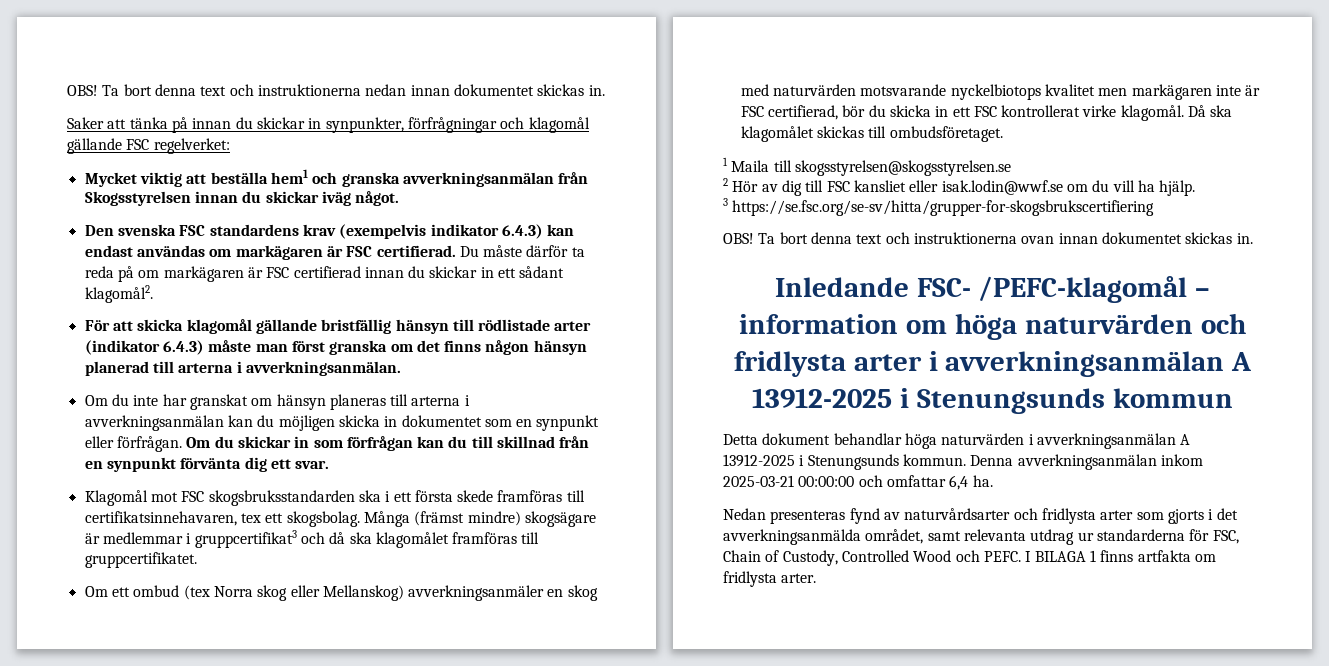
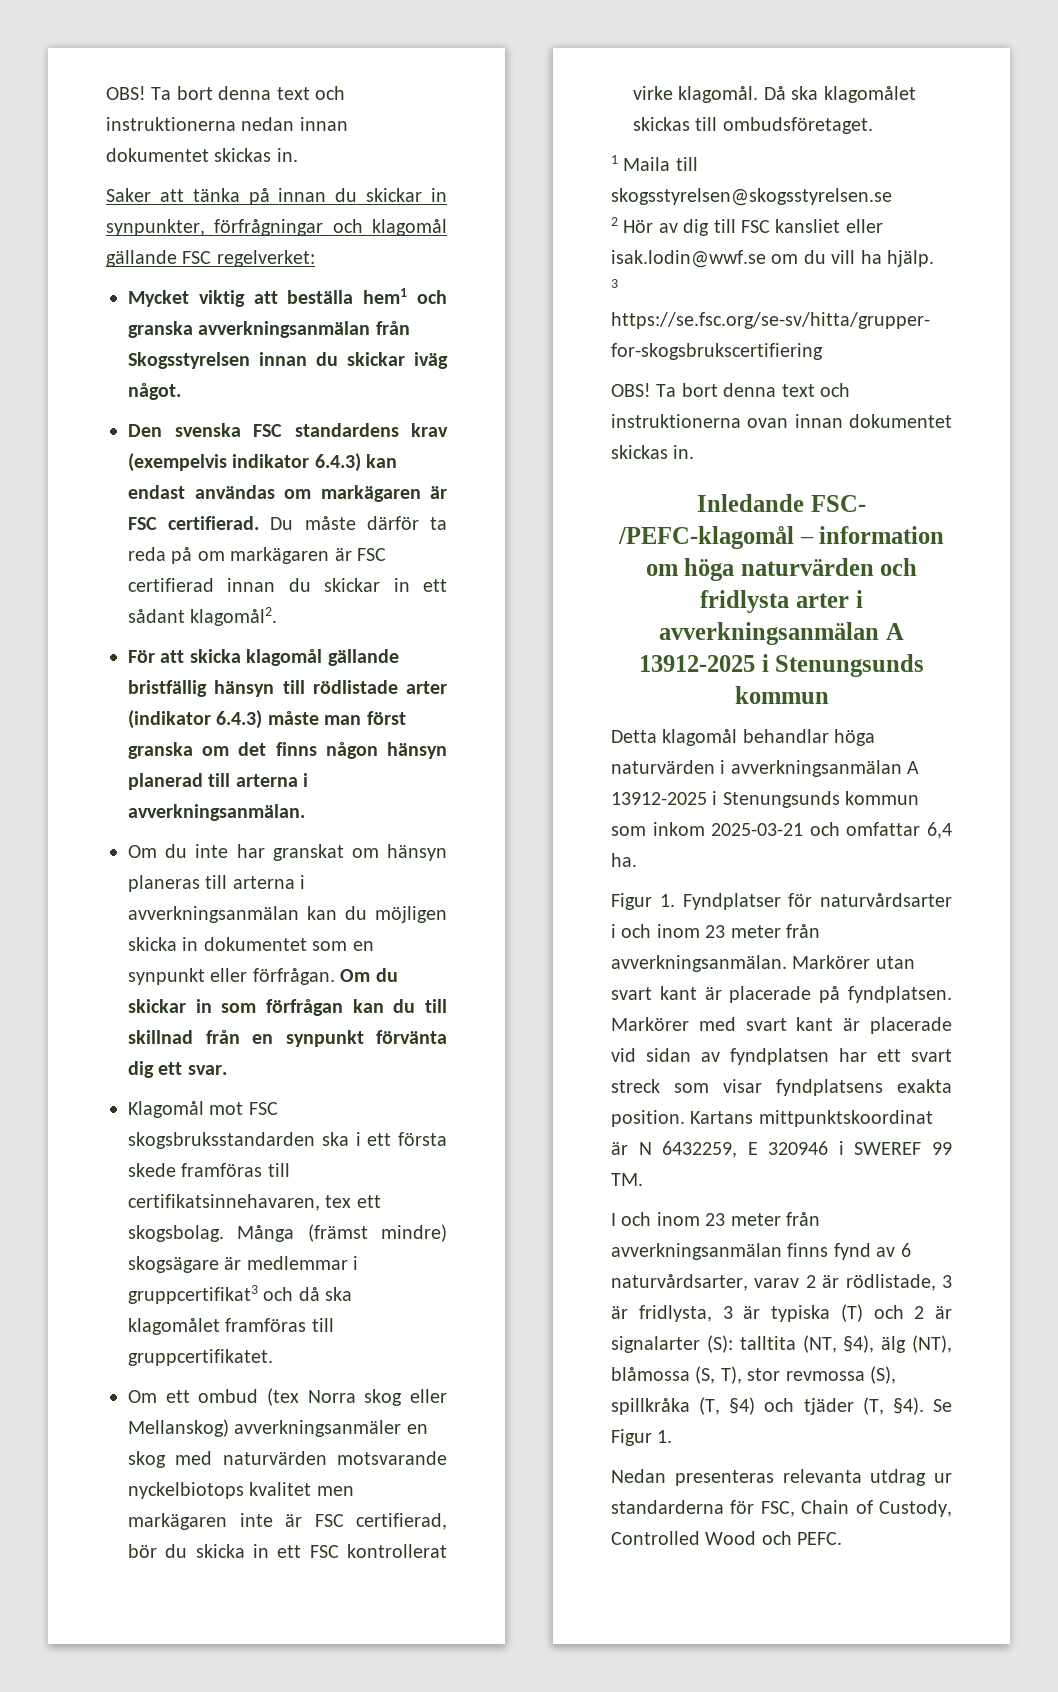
[762,433,831,445] dokument -> [662,729,738,746] klagomål
[902,454,1157,470] kommun. Denna avverkningsanmälan -> [845,791,920,805] [611,826,646,836] kommun som
[798,476,855,487] 00:00:00 -> (804, 829) none
[723,508,1238,524] [723,529,961,545] Nedan presenteras fynd av naturvårdsarter och fridlysta arter som gjorts i det avverkningsanmälda området, samt -> [611,893,952,910] [611,924,820,938] [611,955,915,972] [611,986,952,1003] [611,1017,952,1034] [611,1048,952,1065] [611,1079,952,1096] [611,1110,933,1127] [611,1141,952,1158] [611,1173,643,1186] [611,1212,820,1226] [611,1243,911,1260] [611,1274,952,1291] [611,1304,952,1322] [611,1335,952,1353] [611,1366,896,1384] [611,1397,952,1415] [611,1429,673,1446] [611,1469,774,1486] Figur 1. Fyndplatser för naturvårdsarter i och inom 23 meter från avverkningsanmälan. Markörer utan svart kant är placerade på fyndplatsen. Markörer med svart kant är placerade vid sidan av fyndplatsen har ett svart streck som visar fyndplatsens exakta position. Kartans mittpunktskoordinat är N 6432259, E 320946 i SWEREF 99 TM. // I och inom 23 meter från avverkningsanmälan finns fynd av 6 naturvårdsarter, varav 2 är rödlistade, 3 är fridlysta, 3 är typiska (T) och 2 är signalarter (S): talltita (NT, §4), älg (NT), blåmossa (S, T), stor revmossa (S), spillkråka (T, §4) och tjäder (T, §4). Se Figur 1. // Nedan presenteras
[1025,550,1216,562] [723,571,817,587] I BILAGA 1 finns artfakta om fridlysta arter. -> (843, 1538) none

